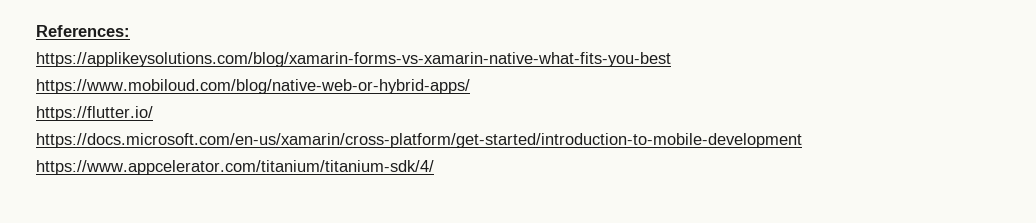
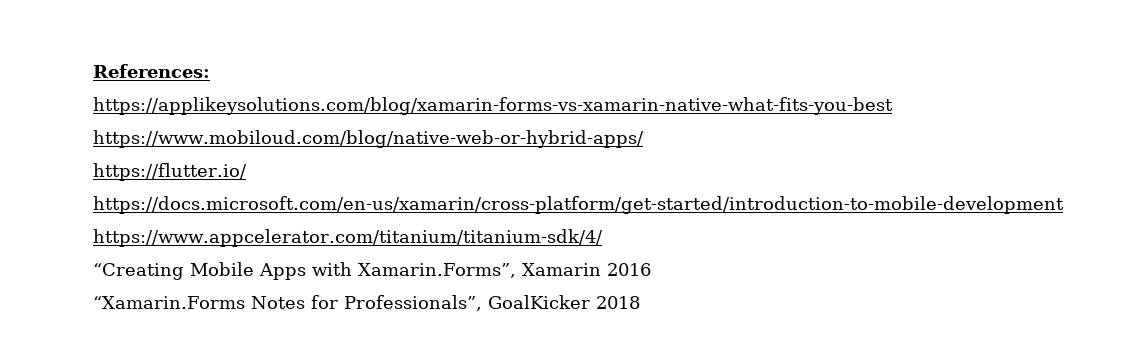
(434, 167) none -> [93,262,651,280] [93,295,640,311] // “Creating Mobile Apps with Xamarin.Forms”, Xamarin 2016 // “Xamarin.Forms Notes for Professionals”, GoalKicker 2018

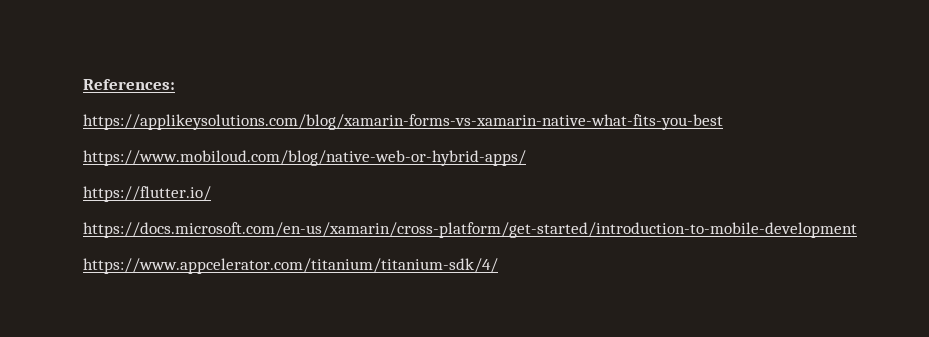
[93,262,651,280] [93,295,640,311] // “Creating Mobile Apps with Xamarin.Forms”, Xamarin 2016 // “Xamarin.Forms Notes for Professionals”, GoalKicker 2018 -> (498, 266) none

